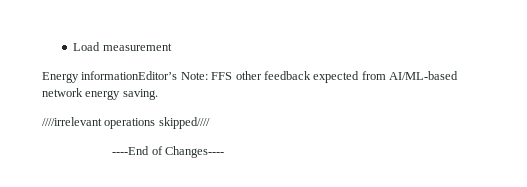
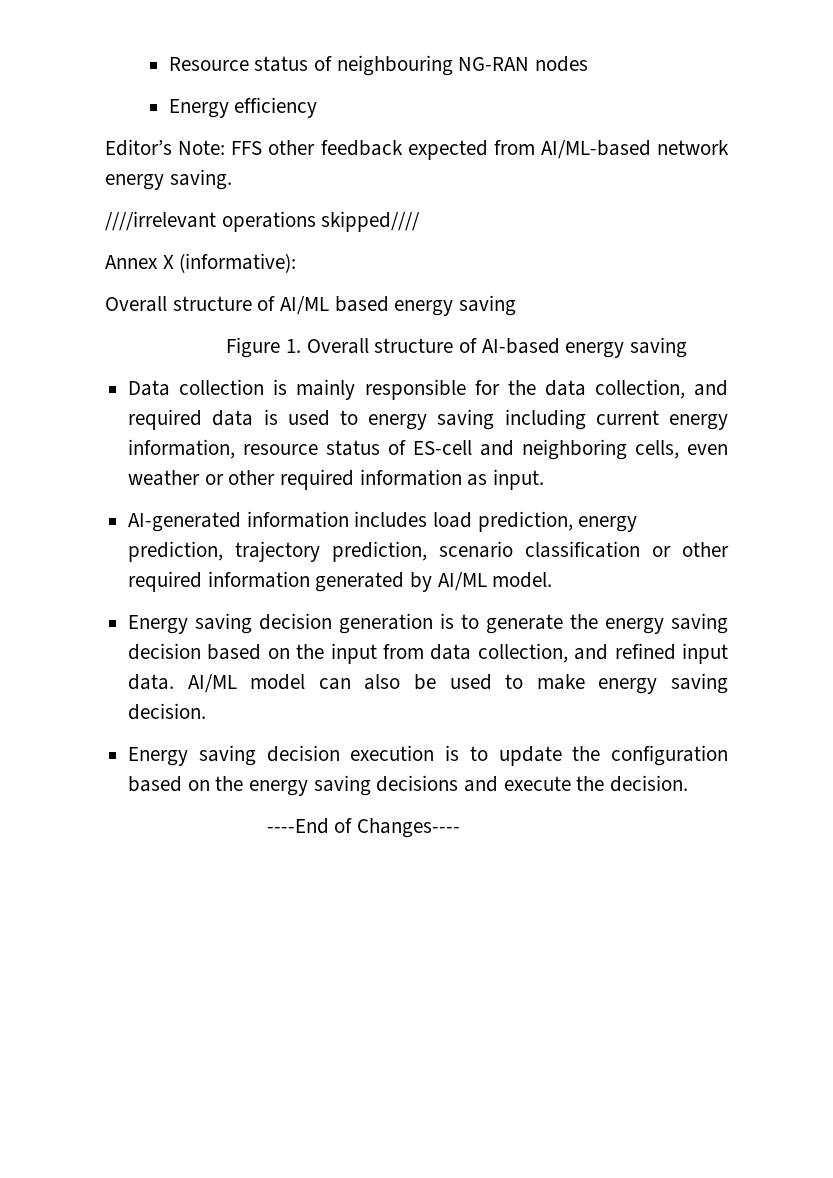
[73,42,172,51] [42,71,178,83] Load measurement // Energy informationEditor’s -> [168,55,588,76] [168,97,318,118] [105,139,172,156] Resource status of neighbouring NG-RAN nodes // Energy efficiency // Editor’s
(210, 123) none -> [105,253,297,273] [105,295,517,316] [226,337,687,358] [128,379,729,400] [128,409,728,430] [128,439,728,460] [128,469,545,490] [128,511,638,532] [128,541,729,562] [128,571,553,592] [128,613,728,634] [128,643,728,664] [128,673,728,694] [128,703,207,720] [128,745,728,766] [128,775,689,796] // Annex X (informative): // Overall structure of AI/ML based energy saving // Figure 1. Overall structure of AI-based energy saving // Data collection is mainly responsible for the data collection, and required data is used to energy saving including current energy information, resource status of ES-cell and neighboring cells, even weather or other required information as input. // AI-generated information includes load prediction, energy prediction, trajectory prediction, scenario classification or other required information generated by AI/ML model. // Energy saving decision generation is to generate the energy saving decision based on the input from data collection, and refined input data. AI/ML model can also be used to make energy saving decision. // Energy saving decision execution is to update the configuration based on the energy saving decisions and execute the decision.

